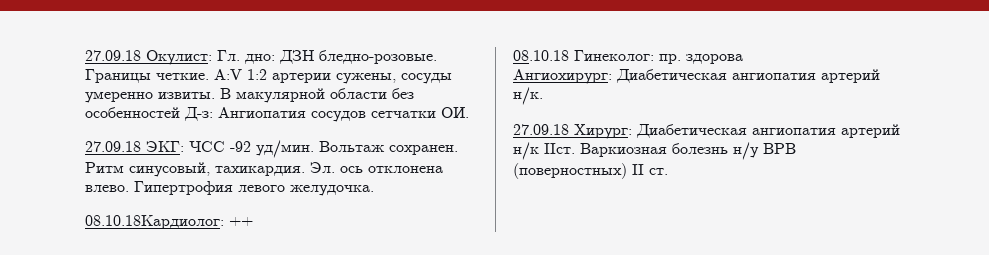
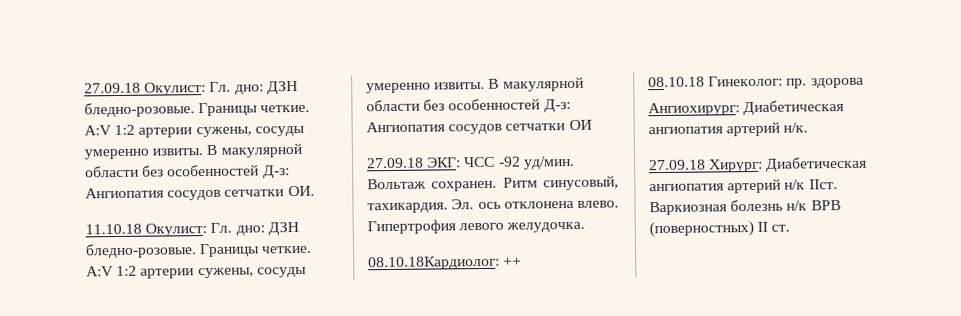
(469, 112) none -> [85,222,299,237] [85,243,313,259] [86,265,307,279] [366,76,584,94] [366,98,571,113] [366,119,592,135] // 11.10.18 Окулист: Гл. дно: ДЗН бледно-розовые. Границы четкие. А:V 1:2 артерии сужены, сосуды умеренно извиты. В макулярной области без особенностей Д-з: Ангиопатия сосудов сетчатки ОИ
[733,142,759,160] н/у -> [786,200,808,211] н/к

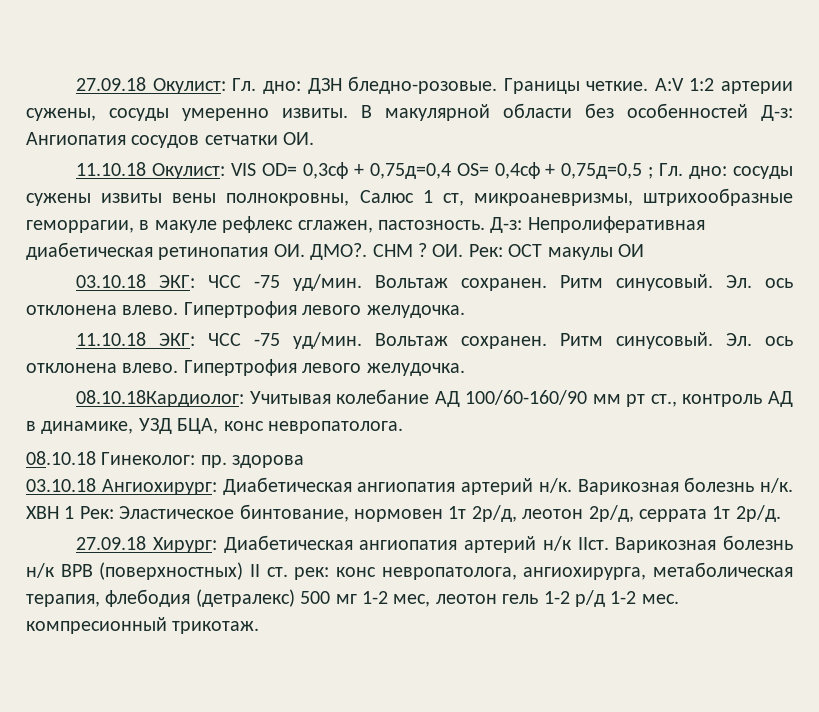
[210,222,299,236] [85,243,313,259] [86,265,307,279] [366,76,584,94] [366,98,571,113] [366,121,566,135] Гл. дно: ДЗН бледно-розовые. Границы четкие. А:V 1:2 артерии сужены, сосуды умеренно извиты. В макулярной области без особенностей Д-з: Ангиопатия сосудов сетчатки -> [231,162,793,179] [26,188,793,206] [26,216,705,233] [26,242,613,260] VIS OD= 0,3сф + 0,75д=0,4 OS= 0,4сф + 0,75д=0,5 ; Гл. дно: сосуды сужены извиты вены полнокровны, Салюс 1 ст, микроаневризмы, штрихообразные геморрагии, в макуле рефлекс сглажен, пастозность. Д-з: Непролиферативная диабетическая ретинопатия ОИ. ДМО?. СНМ ? ОИ. Рек: ОСТ макулы
[366,155,575,170] [367,175,619,192] [367,202,448,214] 27.09.18 ЭКГ: ЧСС -92 уд/мин. Вольтаж сохранен. Ритм синусовый, тахикардия. -> [76,274,793,291] [26,301,465,318] [76,332,714,349] 03.10.18 ЭКГ: ЧСС -75 уд/мин. Вольтаж сохранен. Ритм синусовый. Эл. ось отклонена влево. Гипертрофия левого желудочка. // 11.10.18 ЭКГ: ЧСС -75 уд/мин. Вольтаж сохранен. Ритм синусовый.
[503,256,523,266] ++ -> [249,389,793,407] [26,418,403,434] Учитывая колебание АД 100/60-160/90 мм рт ст., контроль АД в динамике, УЗД БЦА, конс невропатолога.
(864, 83) none -> [26,478,96,492] 03.10.18
(809, 127) none -> [577,477,793,495] [26,504,781,522] Варикозная болезнь н/к. ХВН 1 Рек: Эластическое бинтование, нормовен 1т 2р/д, леотон 2р/д, серрата 1т 2р/д.
[649,201,727,216] Варкиозная -> [615,537,717,553] Варикозная
[649,220,754,238] (поверностных) -> [99,562,244,580] (поверхностных)
(791, 228) none -> [294,562,793,580] [26,589,679,607] [26,617,260,634] рек: конс невропатолога, ангиохирурга, метаболическая терапия, флебодия (детралекс) 500 мг 1-2 мес, леотон гель 1-2 р/д 1-2 мес. компресионный трикотаж.

